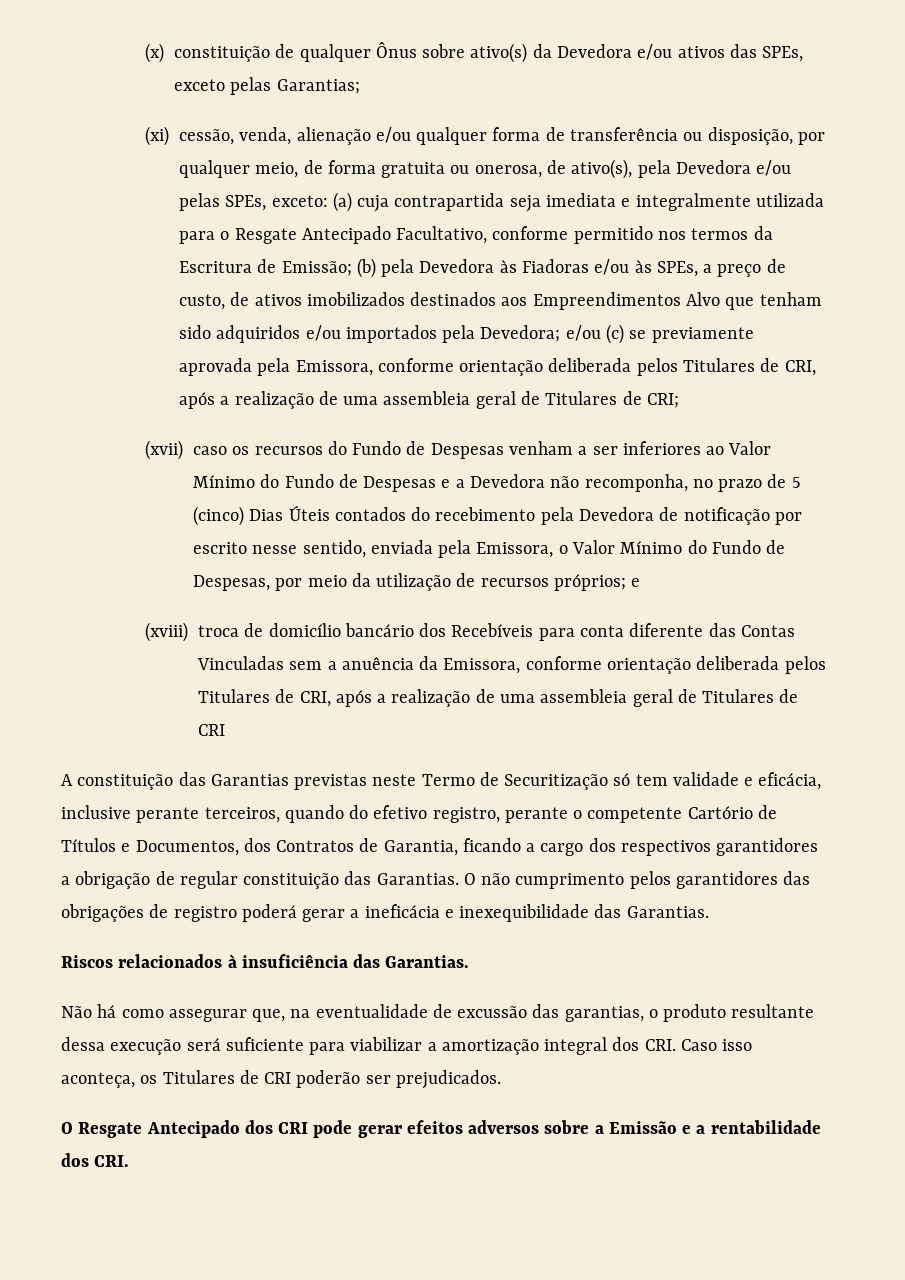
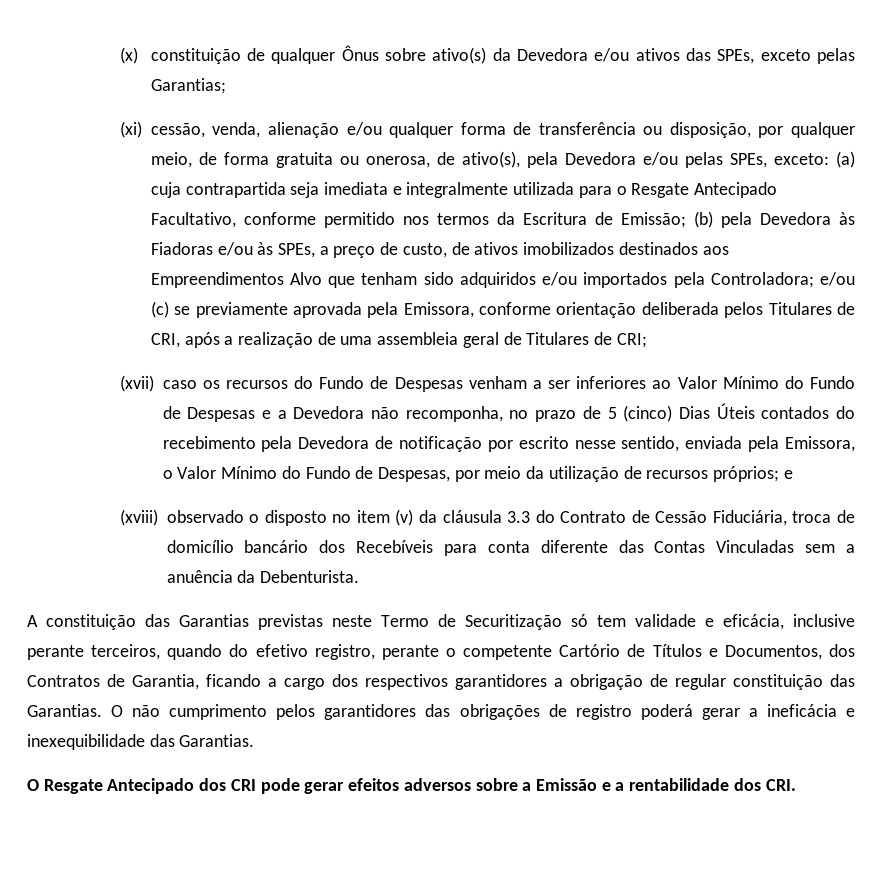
[480,325,561,342] Devedora; -> [710,272,814,288] Controladora;
(189, 632) none -> [166,509,787,526] observado o disposto no item (v) da cláusula 3.3 do Contrato de Cessão Fiduciária,
[443,656,826,674] [198,689,799,707] [198,724,226,736] Emissora, conforme orientação deliberada pelos Titulares de CRI, após a realização de uma assembleia geral de Titulares de CRI -> [260,570,360,583] Debenturista.
[61,954,470,968] [61,1004,815,1022] [61,1037,753,1055] [61,1070,501,1089] // Riscos relacionados à insuficiência das Garantias. // Não há como assegurar que, na eventualidade de excussão das garantias, o produto resultante dessa execução será suficiente para viabilizar a amortização integral dos CRI. Caso isso aconteça, os Titulares de CRI poderão ser prejudicados. -> (255, 740) none

